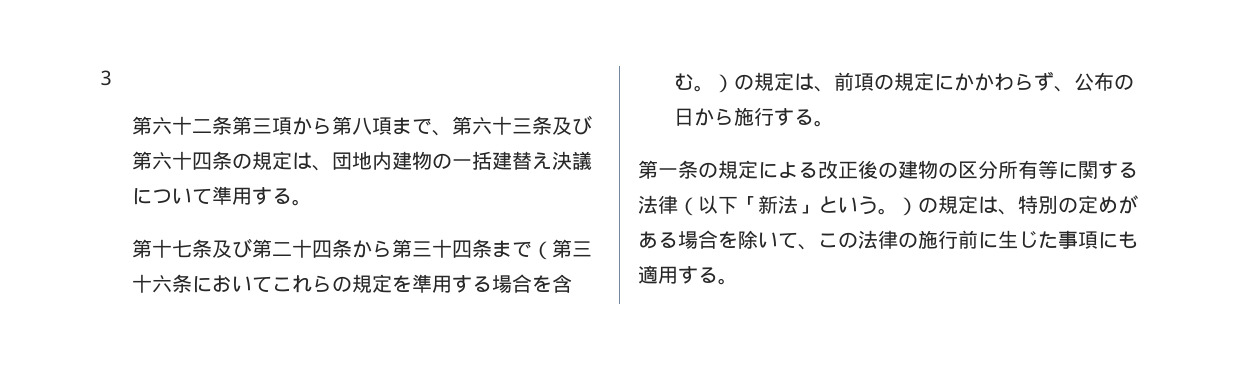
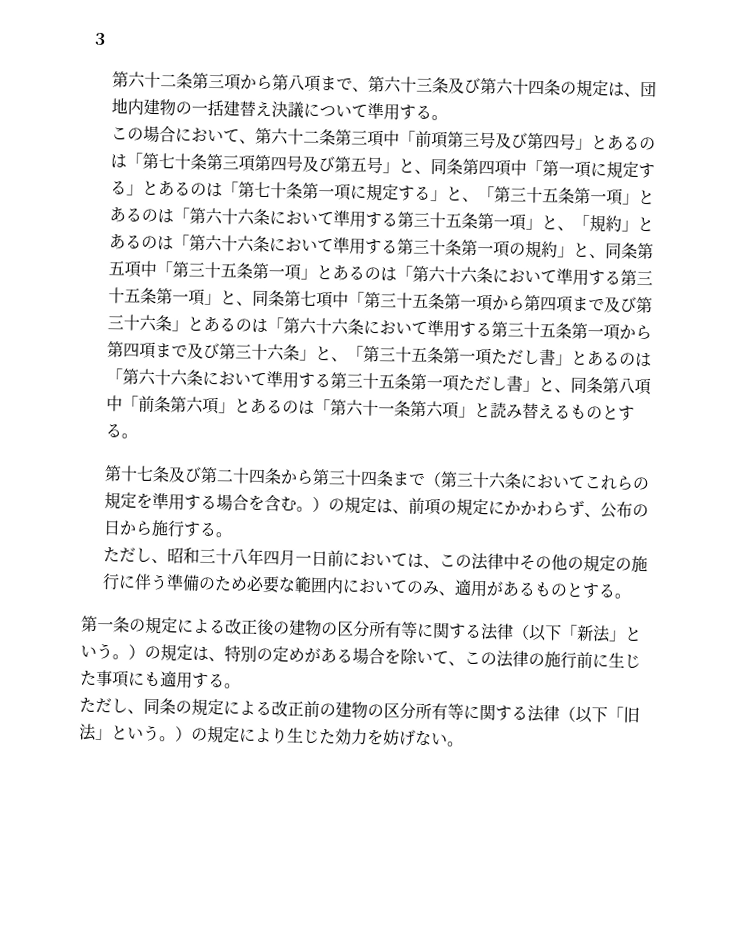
(312, 202) none -> [111,125,657,151] [110,152,656,179] [110,180,656,206] [109,207,655,233] [109,234,655,260] [108,260,654,287] [108,287,654,314] [107,314,653,341] [107,341,653,368] [106,368,652,396] [106,395,636,421] [105,423,139,439] // この場合において、第六十二条第三項中「前項第三号及び第四号」とあるのは「第七十条第三項第四号及び第五号」と、同条第四項中「第一項に規定する」とあるのは「第七十条第一項に規定する」と、「第三十五条第一項」とあるのは「第六十六条において準用する第三十五条第一項」と、「規約」とあるのは「第六十六条において準用する第三十条第一項の規約」と、同条第五項中「第三十五条第一項」とあるのは「第六十六条において準用する第三十五条第一項」と、同条第七項中「第三十五条第一項から第四項まで及び第三十六条」とあるのは「第六十六条において準用する第三十五条第一項から第四項まで及び第三十六条」と、「第三十五条第一項ただし書」とあるのは「第六十六条において準用する第三十五条第一項ただし書」と、同条第八項中「前条第六項」とあるのは「第六十一条第六項」と読み替えるものとする。
(834, 123) none -> [103,547,649,574] [102,573,632,599] // ただし、昭和三十八年四月一日前においては、この法律中その他の規定の施行に伴う準備のため必要な範囲内においてのみ、適用があるものとする。
(738, 281) none -> [79,697,640,724] [79,723,464,747] // ただし、同条の規定による改正前の建物の区分所有等に関する法律（以下「旧法」という。）の規定により生じた効力を妨げない。

